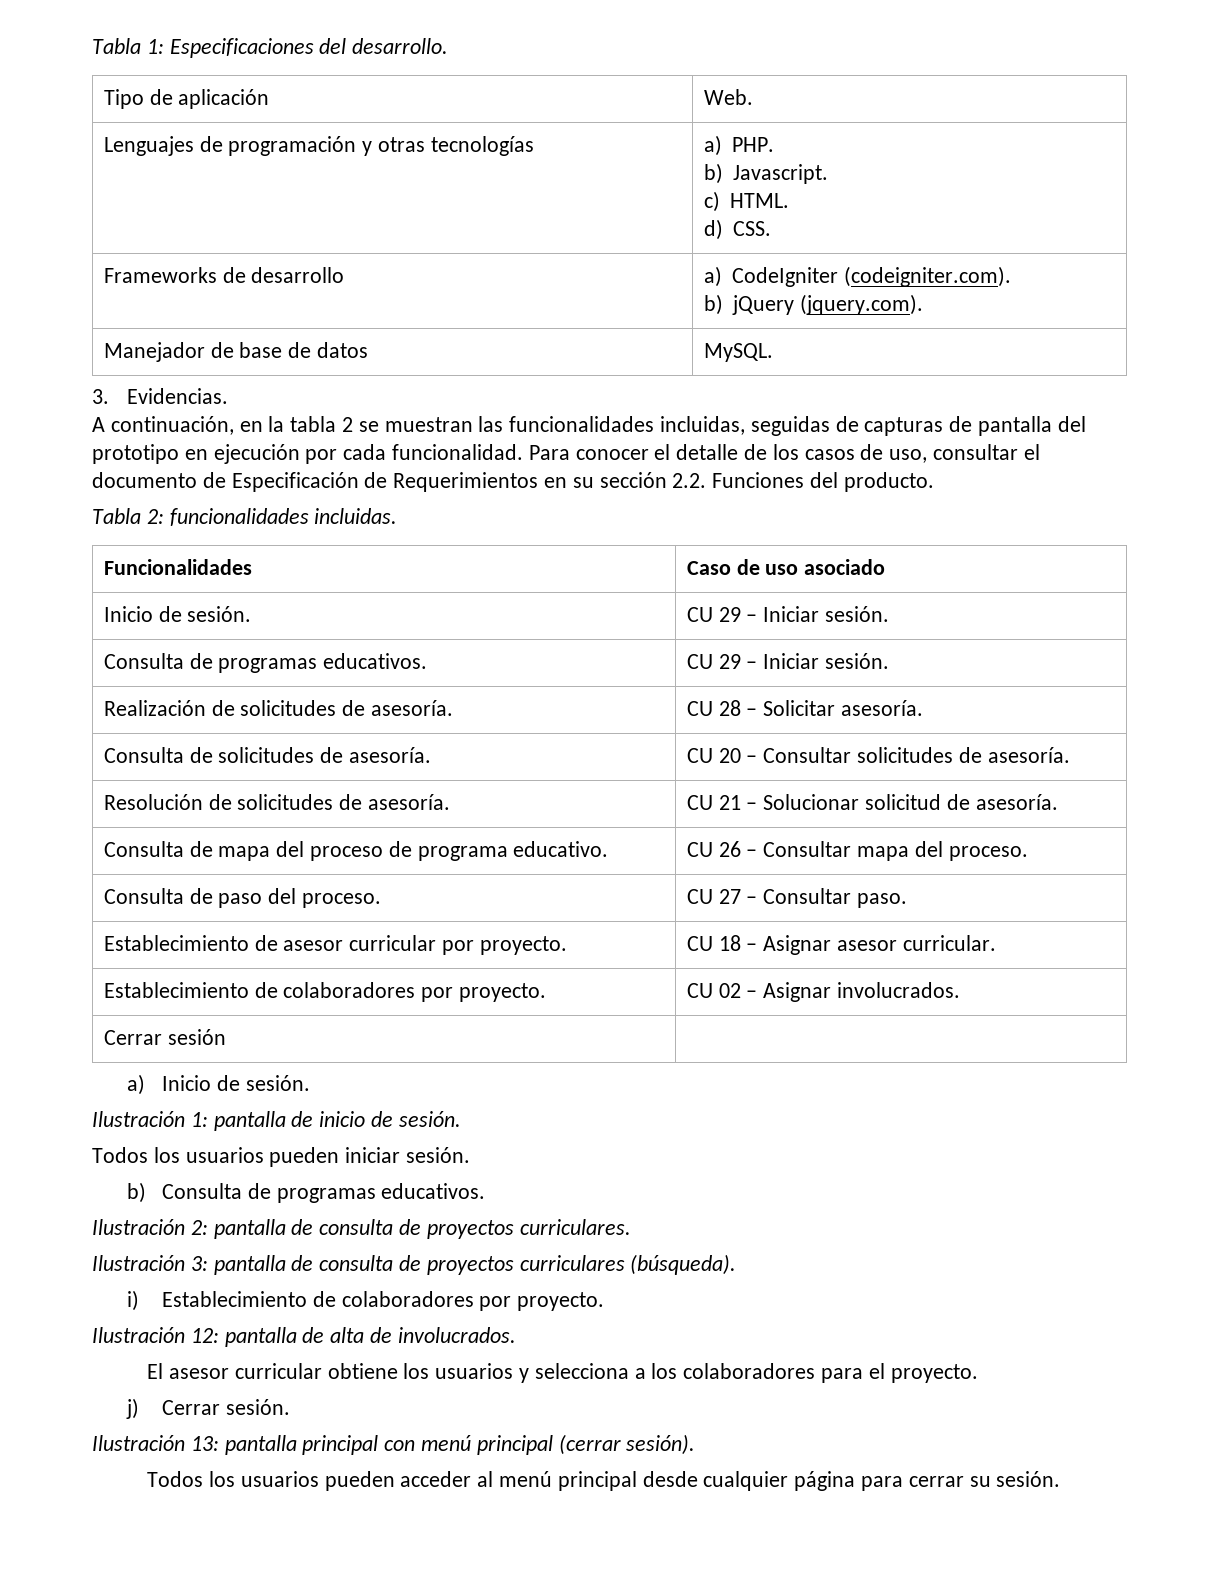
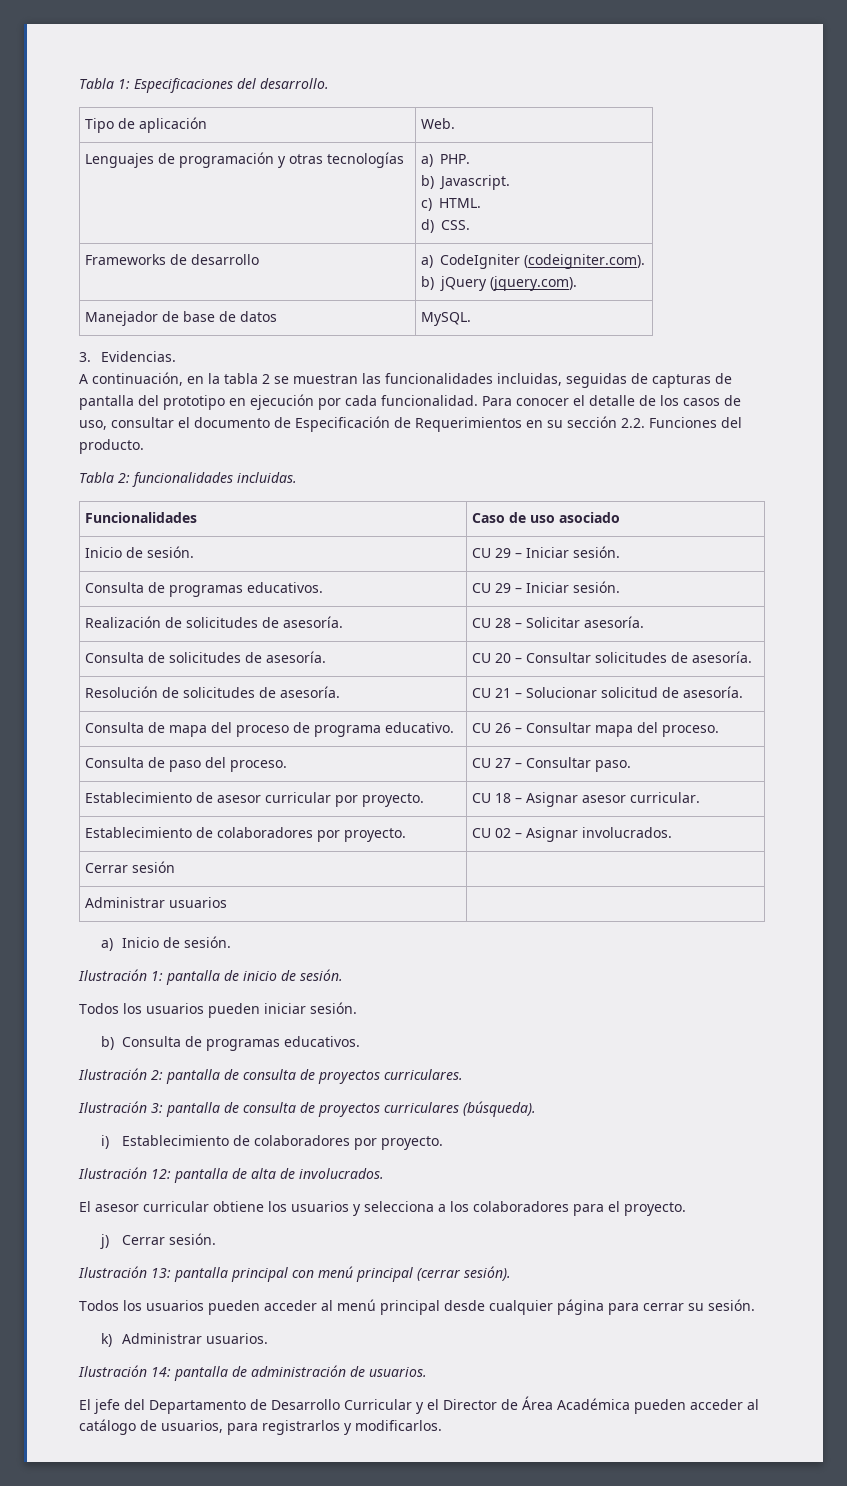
(226, 1037) none -> [84,897,227,908] // Administrar usuarios |
(1061, 1479) none -> [100,1333,269,1347] [78,1365,427,1381] [79,1396,759,1414] [79,1419,442,1435] // k) Administrar usuarios. // Ilustración 14: pantalla de administración de usuarios. // El jefe del Departamento de Desarrollo Curricular y el Director de Área Académica pueden acceder al catálogo de usuarios, para registrarlos y modificarlos.

